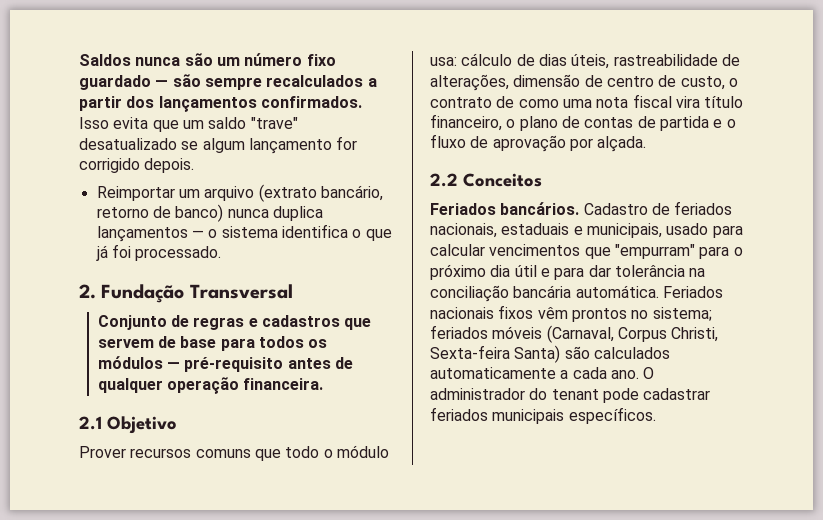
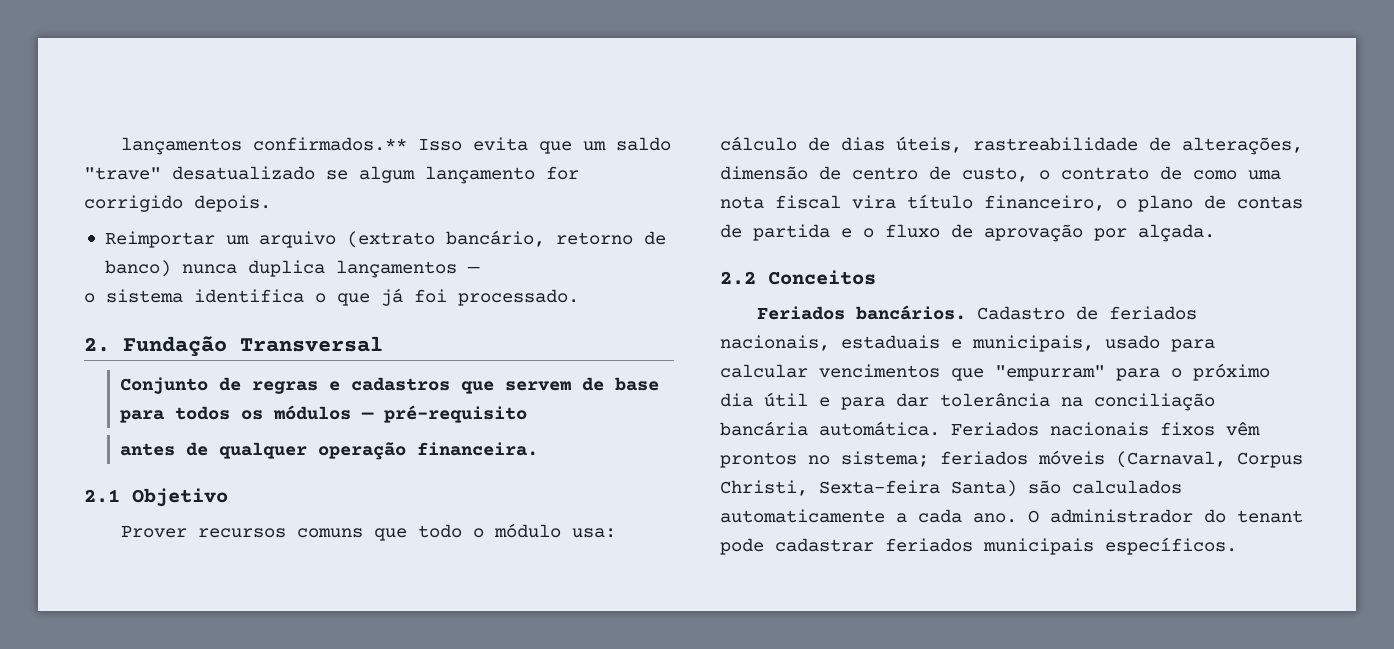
[79,53,336,66] [79,74,377,90] [79,96,362,112] Saldos nunca são um número fixo guardado — são sempre recalculados a partir dos lançamentos confirmados. -> [121,137,408,155] lançamentos confirmados.**
(204, 234) none -> (480, 269) //
(284, 364) none -> (528, 414) //

